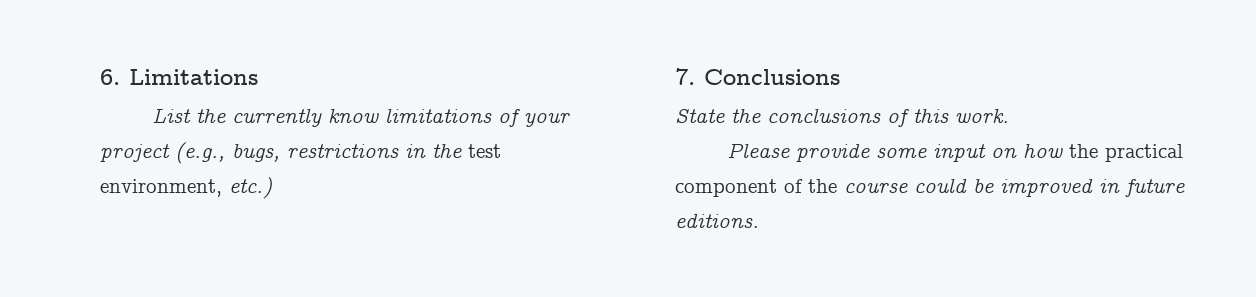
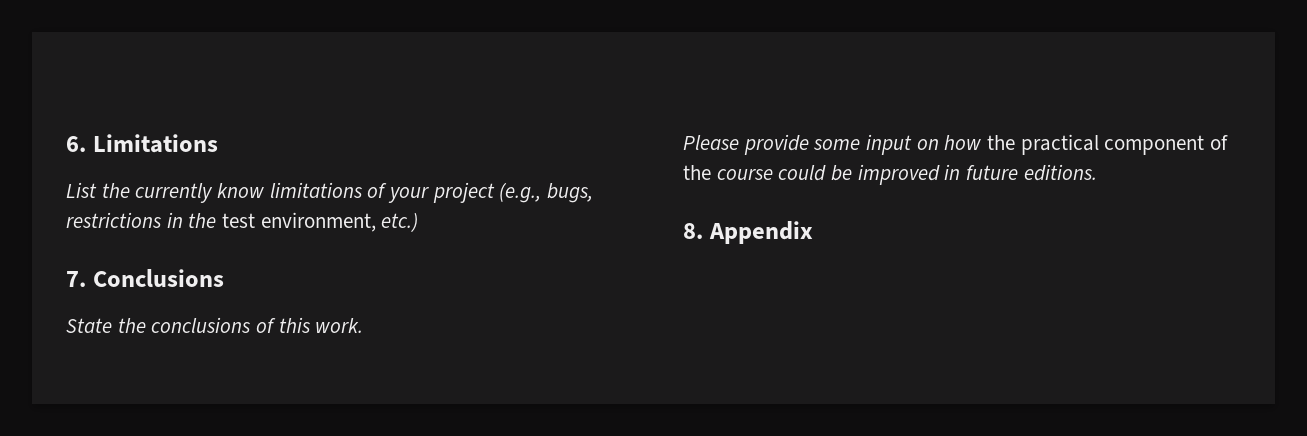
(759, 221) none -> [683,221,813,244] // 8. Appendix

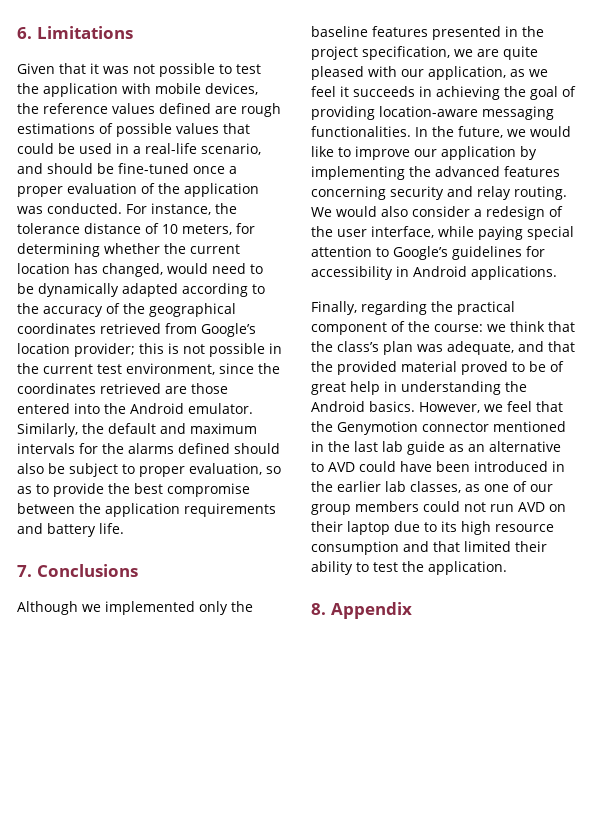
[66,182,594,203] [66,212,217,228] List the currently know limitations of your project (e.g., bugs, restrictions in the -> [17,63,261,77] [17,83,258,97] [17,103,281,117] [17,123,250,137] [17,143,261,155] [17,163,237,174] [17,183,259,197] [17,203,237,215] [17,223,255,235] [17,243,240,257] [17,263,263,277] [17,283,265,297] [17,303,236,317] [17,323,256,337] [17,343,282,357] [17,363,93,374] Given that it was not possible to test the application with mobile devices, the reference values defined are rough estimations of possible values that could be used in a real-life scenario, and should be fine-tuned once a proper evaluation of the application was conducted. For instance, the tolerance distance of 10 meters, for determining whether the current location has changed, would need to be dynamically adapted according to the accuracy of the geographical coordinates retrieved from Google’s location provider; this is not possible in the current
[381,212,419,232] [66,269,224,287] [66,317,364,333] [683,134,982,155] etc.) // 7. Conclusions // State the conclusions of this work. // Please provide some input on how -> [219,363,280,374] [17,383,228,394] [17,403,253,414] [17,423,257,437] [17,443,280,454] [17,463,281,477] [17,483,250,497] [17,503,276,517] [17,523,124,537] [17,564,138,577] [17,601,253,615] [311,26,544,40] [311,46,538,60] [311,66,548,80] [311,86,576,100] [311,106,554,120] [311,126,571,138] [311,146,537,160] [311,166,560,180] [311,186,567,200] [311,206,563,220] [311,226,574,240] [311,246,545,260] [311,266,557,280] [311,301,427,315] since the coordinates retrieved are those entered into the Android emulator. Similarly, the default and maximum intervals for the alarms defined should also be subject to proper evaluation, so as to provide the best compromise between the application requirements and battery life. // 7. Conclusions // Although we implemented only the baseline features presented in the project specification, we are quite pleased with our application, as we feel it succeeds in achieving the goal of providing location-aware messaging functionalities. In the future, we would like to improve our application by implementing the advanced features concerning security and relay routing. We would also consider a redesign of the user interface, while paying special attention to Google’s guidelines for accessibility in Android applications. // Finally, regarding
[716,164,1097,185] course could be improved in future editions. -> [434,321,575,332] [311,341,575,355] [311,361,564,375] [311,381,527,395] [311,401,563,413] [311,421,566,435] [311,441,561,455] [311,461,565,472] [311,481,553,493] [311,501,566,515] [311,521,554,535] [311,541,547,555] [311,561,507,575] course: we think that the class’s plan was adequate, and that the provided material proved to be of great help in understanding the Android basics. However, we feel that the Genymotion connector mentioned in the last lab guide as an alternative to AVD could have been introduced in the earlier lab classes, as one of our group members could not run AVD on their laptop due to its high resource consumption and that limited their ability to test the application.

